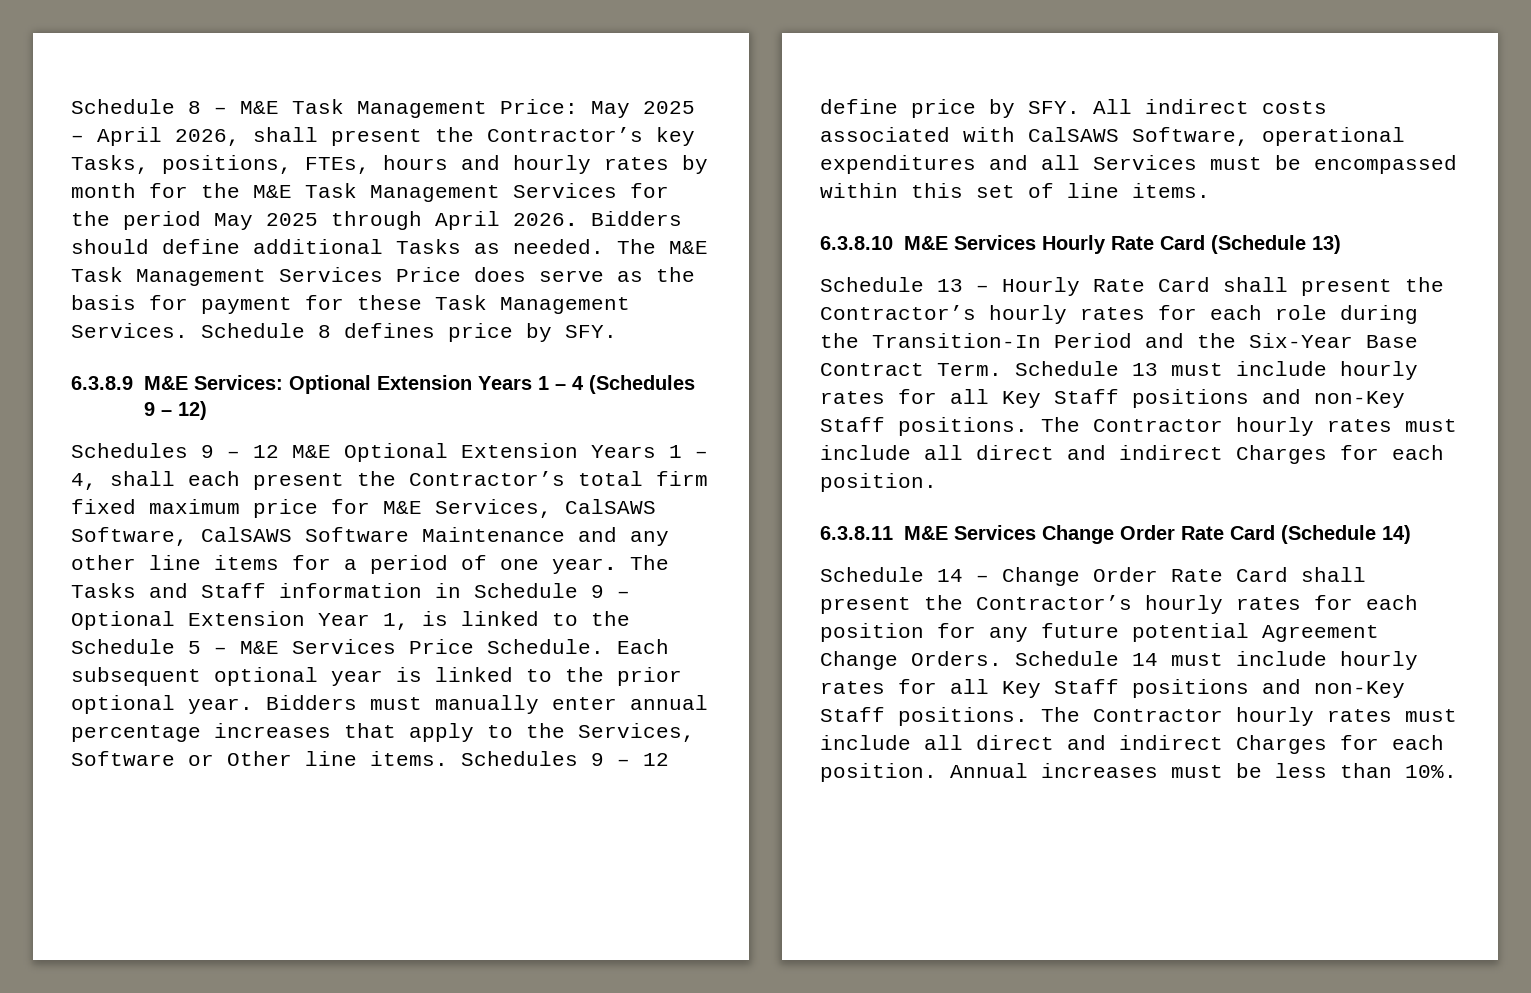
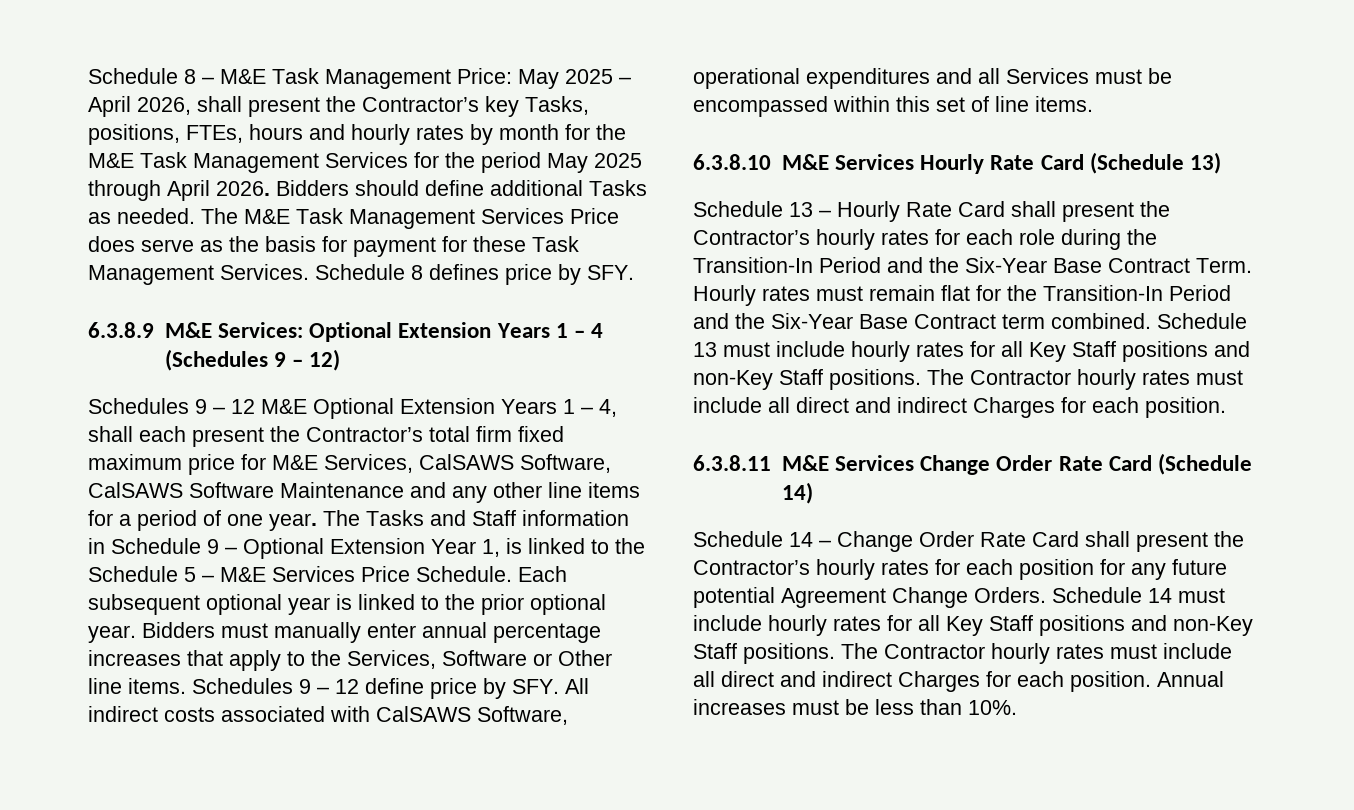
(1002, 369) none -> [693,285,1231,306] [693,313,1151,329] Hourly rates must remain flat for the Transition-In Period and the Six-Year Base Contract term combined.

